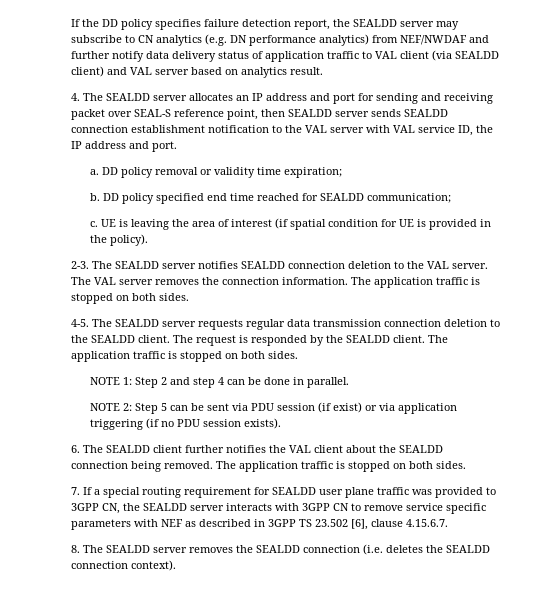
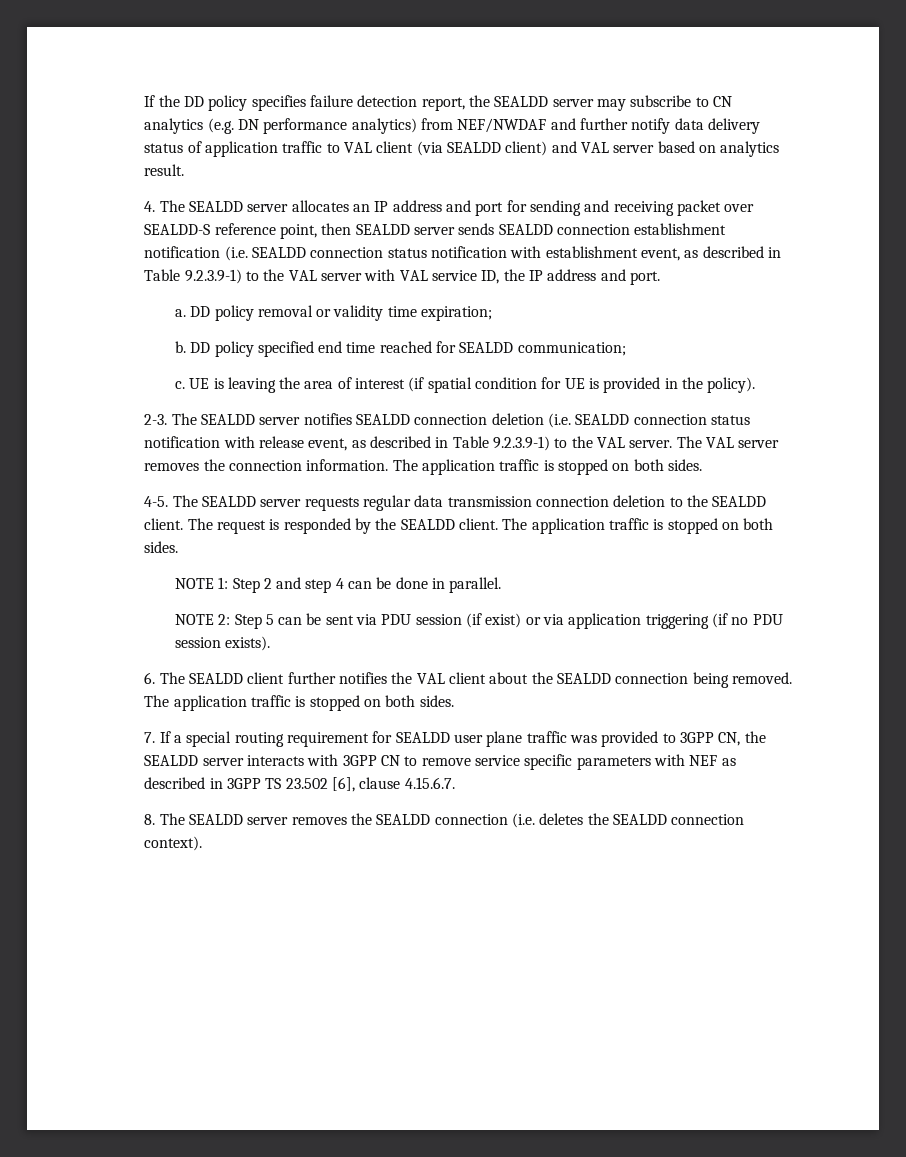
[134,109,172,117] SEAL-S -> [144,224,211,235] SEALDD-S
(270, 129) none -> [224,246,781,261] [144,269,242,284] (i.e. SEALDD connection status notification with establishment event, as described in Table 9.2.3.9-1)
(392, 265) none -> [547,413,750,428] [144,436,550,451] (i.e. SEALDD connection status notification with release event, as described in Table 9.2.3.9-1)

